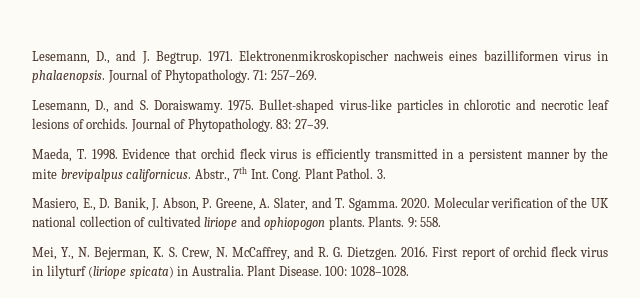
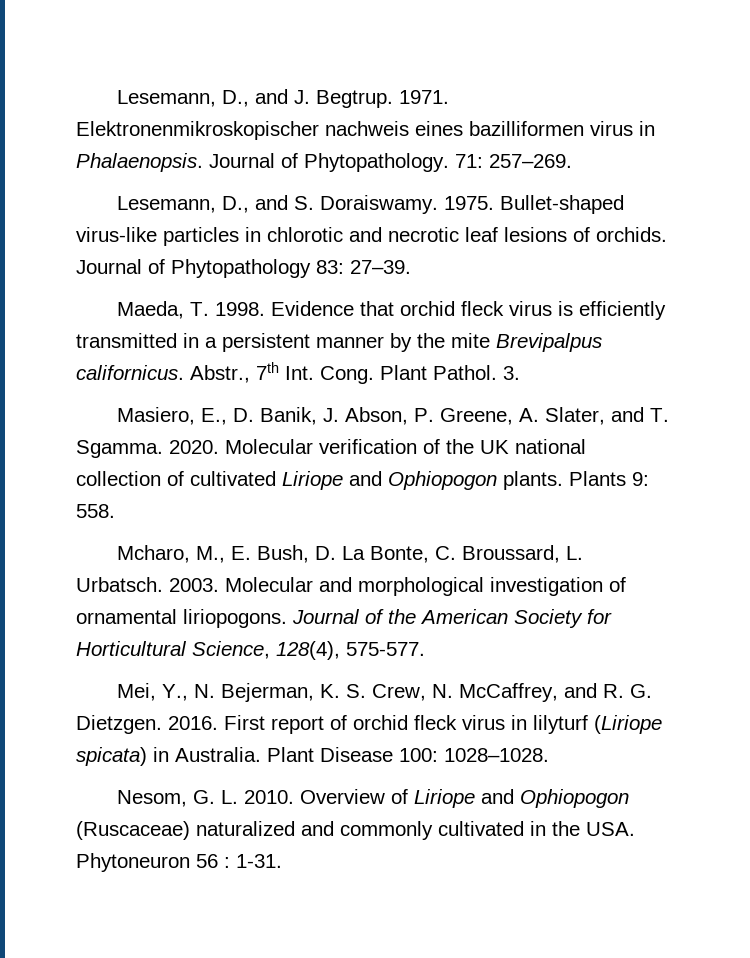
[32,70,105,83] phalaenopsis. -> [76,153,203,172] Phalaenopsis.
[187,118,273,132] Phytopathology. -> [171,259,311,278] Phytopathology
[60,169,123,182] brevipalpus -> [496,333,602,352] Brevipalpus
[204,216,442,230] liriope and ophiopogon plants. Plants. 9: 558. -> [282,471,649,490] [76,504,115,518] [117,545,584,563] [76,577,626,596] [76,609,612,628] [76,641,425,660] Liriope and Ophiopogon plants. Plants 9: 558. // Mcharo, M., E. Bush, D. La Bonte, C. Broussard, L. Urbatsch. 2003. Molecular and morphological investigation of ornamental liriopogons. Journal of the American Society for Horticultural Science, 128(4), 575-577.
[88,266,127,279] (liriope -> [594,715,662,734] (Liriope
[278,266,322,276] Disease. -> [320,747,393,762] Disease
(409, 271) none -> [117,789,630,808] [76,821,635,840] [76,853,282,872] // Nesom, G. L. 2010. Overview of Liriope and Ophiopogon (Ruscaceae) naturalized and commonly cultivated in the USA. Phytoneuron 56 : 1-31.

